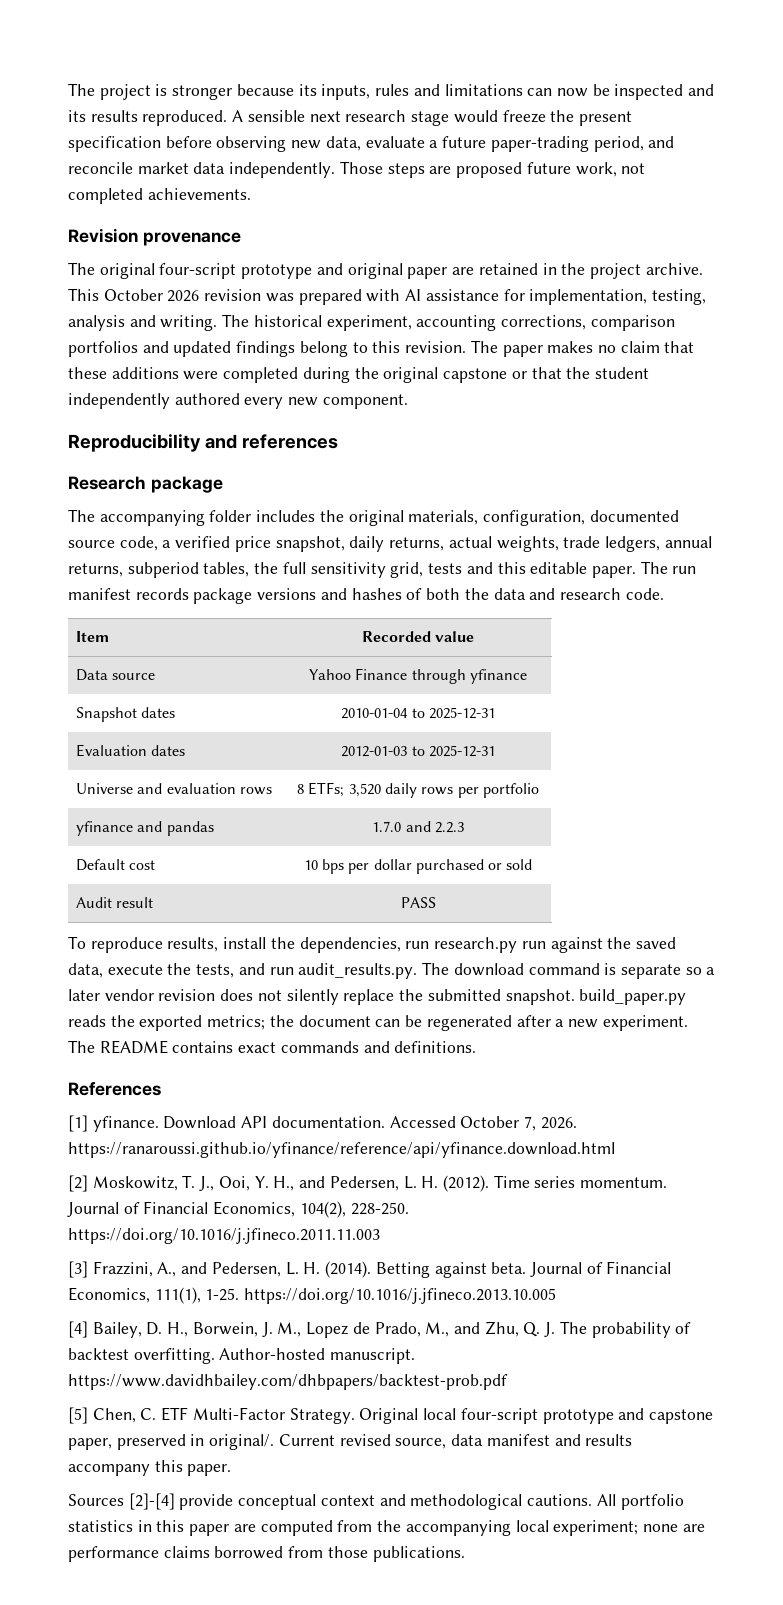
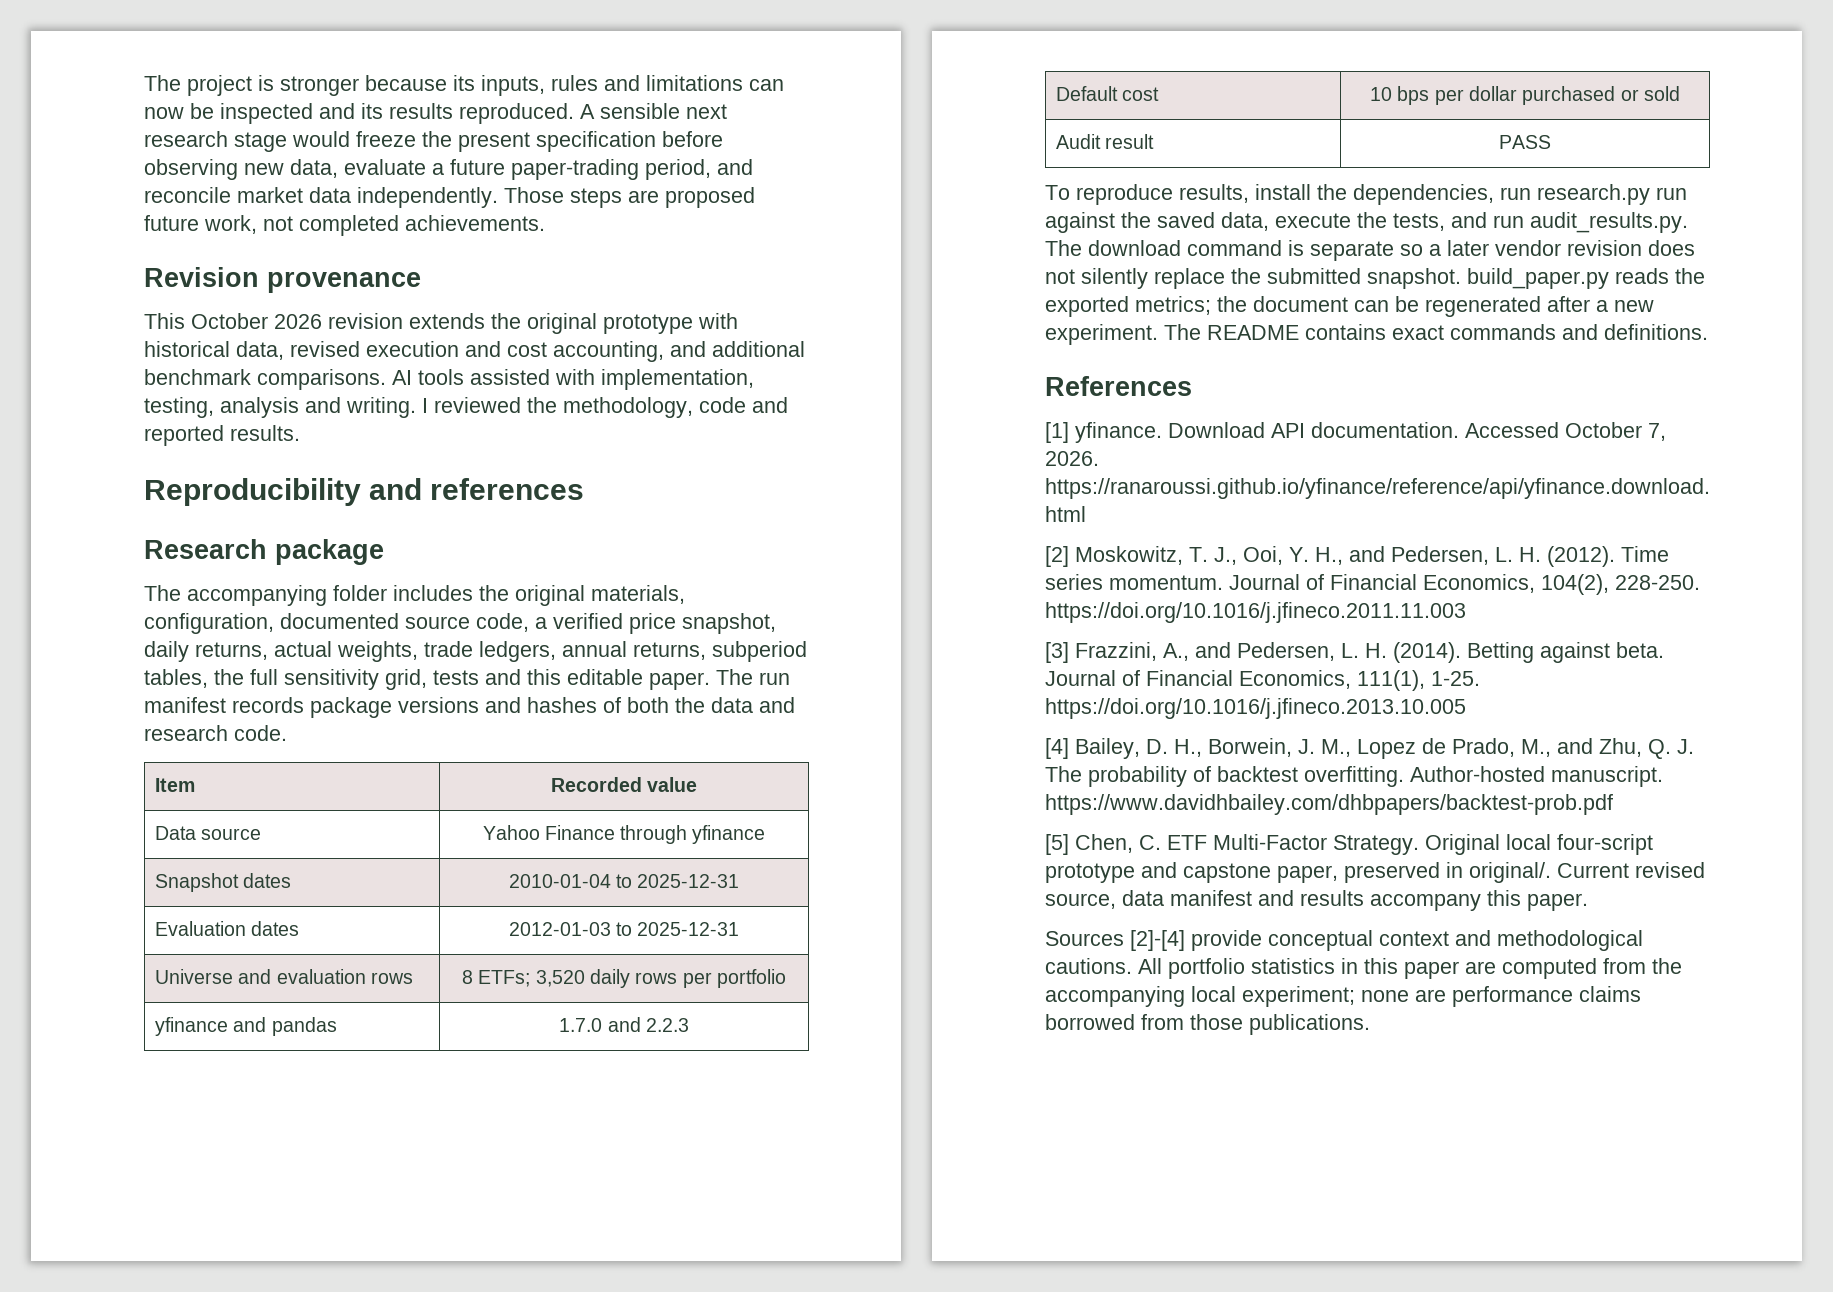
[68,262,703,279] [68,288,525,305] The original four-script prototype and original paper are retained in the project archive. This October 2026 revision was prepared with AI assistance for -> [144,313,738,334] [144,341,805,362] [144,369,595,390] This October 2026 revision extends the original prototype with historical data, revised execution and cost accounting, and additional benchmark comparisons. AI tools assisted with
[222,314,675,331] [68,340,695,357] [68,367,649,383] [68,393,408,409] The historical experiment, accounting corrections, comparison portfolios and updated findings belong to this revision. The paper makes no claim that these additions were completed during the original capstone or that the student independently authored every new component. -> [422,397,788,418] [144,425,300,446] I reviewed the methodology, code and reported results.

